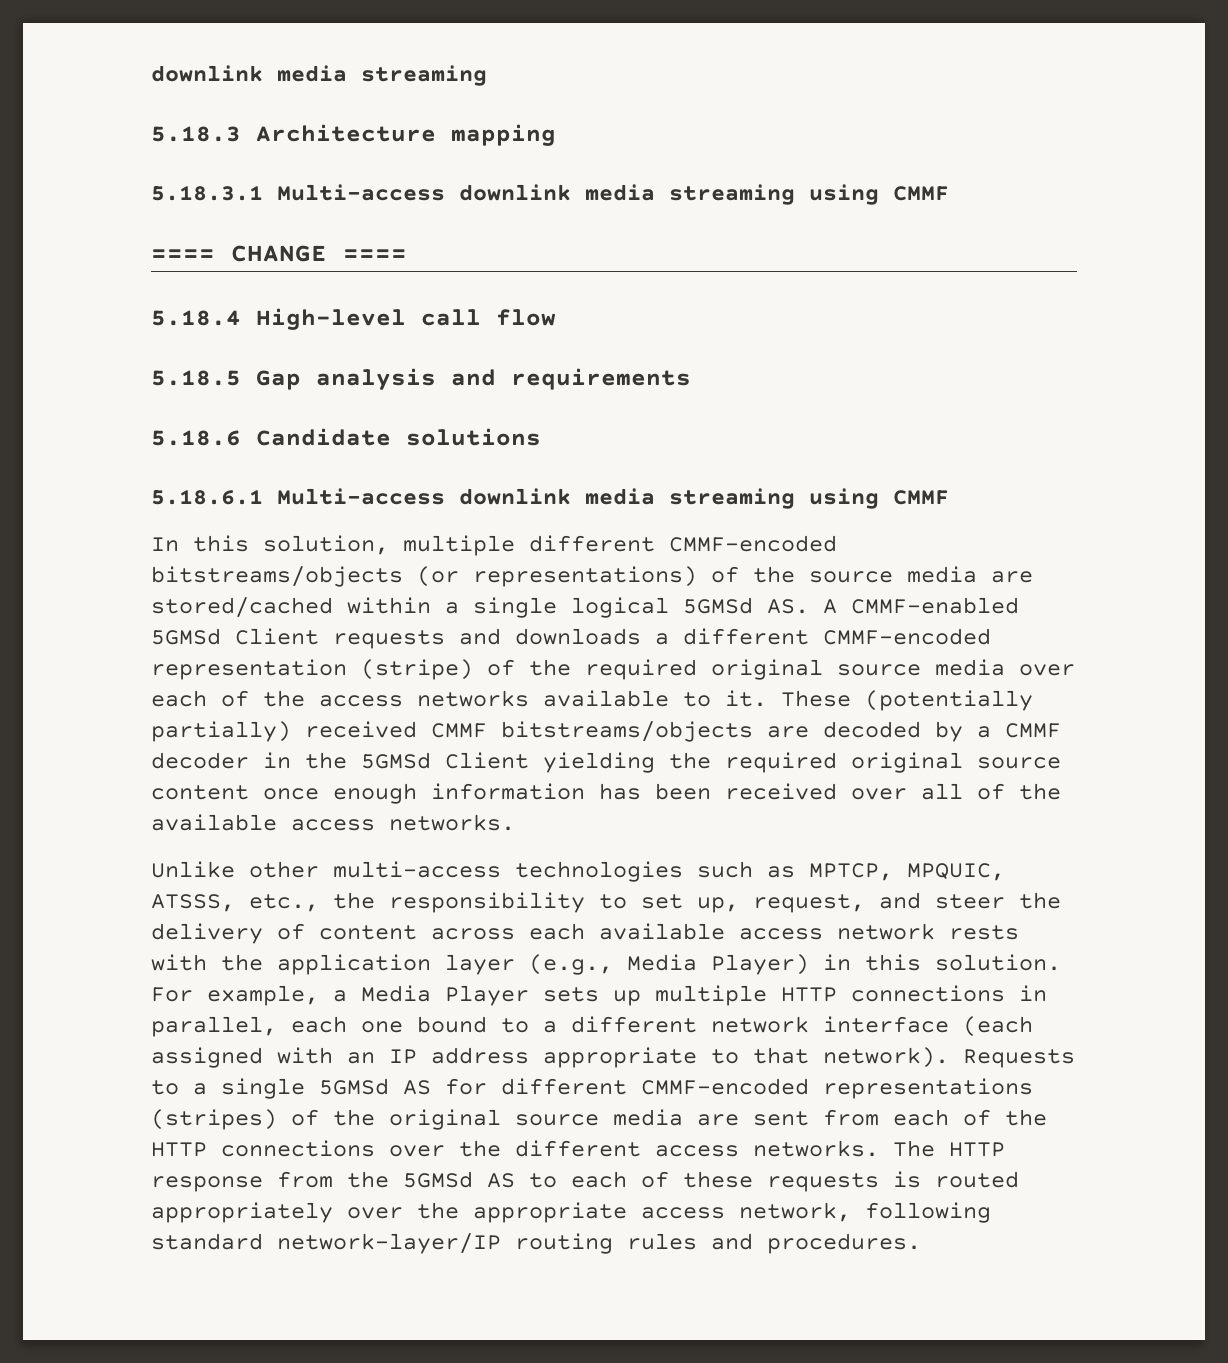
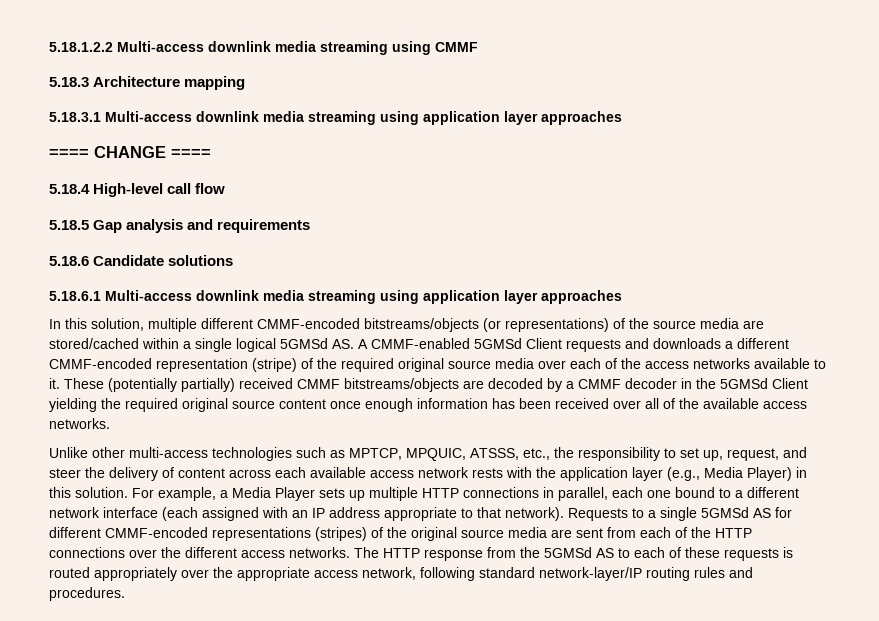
[151,65,487,86] downlink media streaming -> [49,41,478,55] 5.18.1.2.2 Multi-access downlink media streaming using CMMF
[893,186,949,201] CMMF -> [423,111,622,125] application layer approaches
[893,490,949,505] CMMF -> [423,290,622,304] application layer approaches

